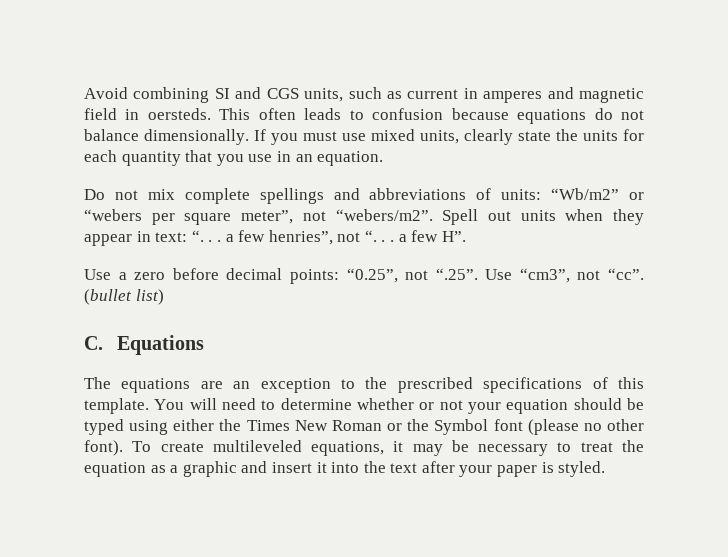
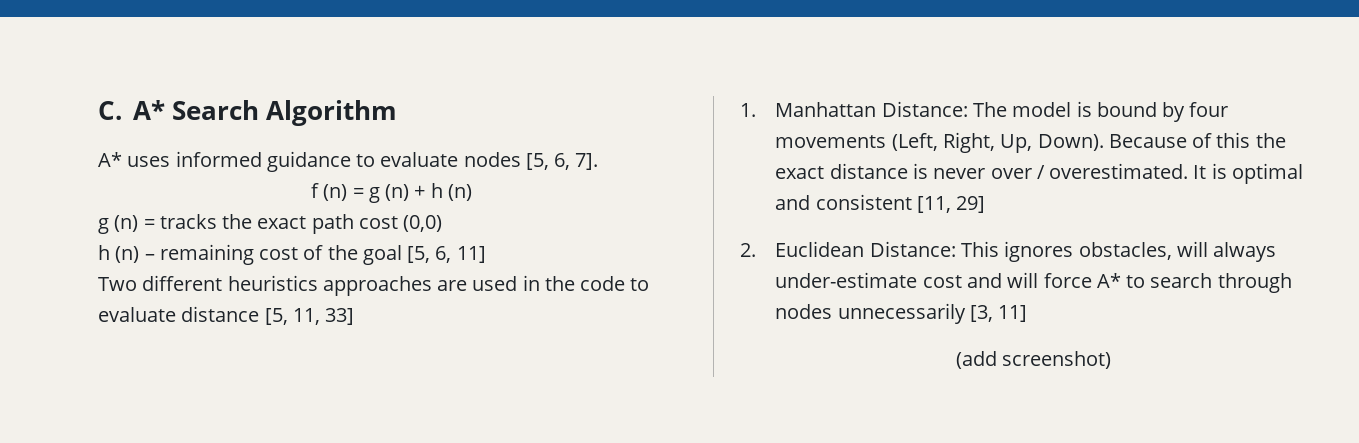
[84,87,644,103] [84,108,644,124] [84,129,644,145] [84,150,384,166] [84,188,644,204] [84,209,644,225] [84,230,466,246] [84,268,644,284] [84,289,164,305] [84,335,205,355] [84,377,644,393] [84,398,644,414] [84,419,644,435] [84,440,644,456] [84,461,606,477] Avoid combining SI and CGS units, such as current in amperes and magnetic field in oersteds. This often leads to confusion because equations do not balance dimensionally. If you must use mixed units, clearly state the units for each quantity that you use in an equation. // Do not mix complete spellings and abbreviations of units: “Wb/m2” or “webers per square meter”, not “webers/m2”. Spell out units when they appear in text: “. . . a few henries”, not “. . . a few H”. // Use a zero before decimal points: “0.25”, not “.25”. Use “cm3”, not “cc”. (bullet list) // C. Equations // The equations are an exception to the prescribed specifications of this template. You will need to determine whether or not your equation should be typed using either the Times New Roman or the Symbol font (please no other font). To create multileveled equations, it may be necessary to treat the equation as a graphic and insert it into the text after your paper is styled. -> [98,100,398,126] [98,151,599,172] [311,183,472,203] [98,214,443,234] [98,244,486,265] [98,275,650,296] [98,306,355,325] [740,101,1229,122] [775,132,1286,153] [775,163,1303,184] [775,194,986,213] [740,241,1277,262] [775,272,1292,293] [775,303,1028,324] [955,351,1112,369] C. A* Search Algorithm // A* uses informed guidance to evaluate nodes [5, 6, 7]. // f (n) = g (n) + h (n) // g (n) = tracks the exact path cost (0,0) // h (n) – remaining cost of the goal [5, 6, 11] // Two different heuristics approaches are used in the code to evaluate distance [5, 11, 33] // 1. Manhattan Distance: The model is bound by four movements (Left, Right, Up, Down). Because of this the exact distance is never over / overestimated. It is optimal and consistent [11, 29] // 2. Euclidean Distance: This ignores obstacles, will always under-estimate cost and will force A* to search through nodes unnecessarily [3, 11] // (add screenshot)

